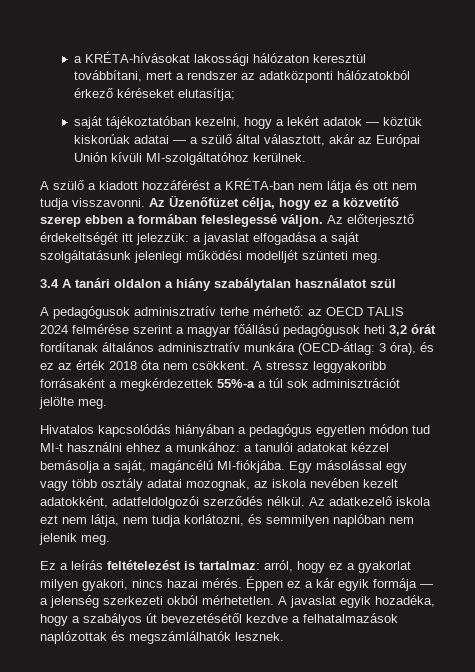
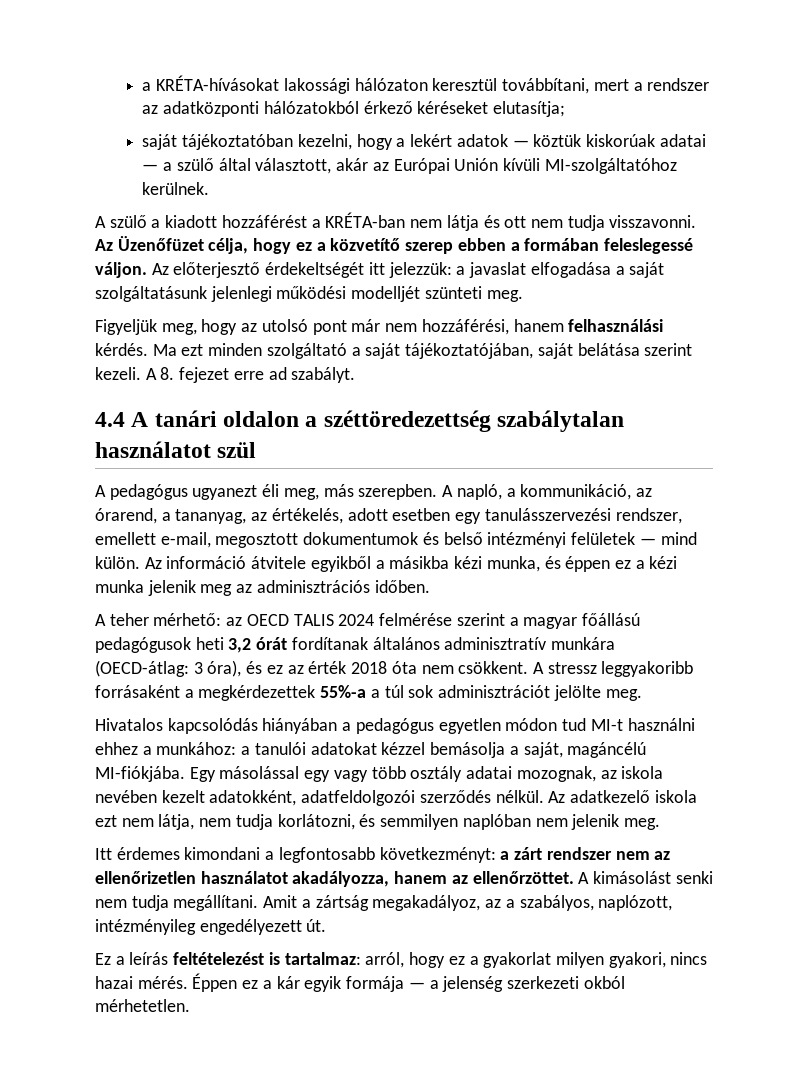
[40,279,59,288] 3.4 -> [95,319,664,335] [95,343,693,359] [95,367,356,383] [95,412,125,427] Figyeljük meg, hogy az utolsó pont már nem hozzáférési, hanem felhasználási kérdés. Ma ezt minden szolgáltató a saját tájékoztatójában, saját belátása szerint kezeli. A 8. fejezet erre ad szabályt. // 4.4
[176,278,211,291] hiány -> [323,410,491,432] széttöredezettség
[53,306,249,319] pedagógusok adminisztratív terhe -> [109,484,652,500] [95,508,682,524] [95,532,697,548] [95,556,678,572] [95,580,430,596] [95,613,149,626] pedagógus ugyanezt éli meg, más szerepben. A napló, a kommunikáció, az órarend, a tananyag, az értékelés, adott esetben egy tanulásszervezési rendszer, emellett e-mail, megosztott dokumentumok és belső intézményi felületek — mind külön. Az információ átvitele egyikből a másikba kézi munka, és éppen ez a kézi munka jelenik meg az adminisztrációs időben. // A teher
(110, 540) none -> [95,847,671,863] [95,871,713,887] [95,895,673,911] [95,919,327,935] // Itt érdemes kimondani a legfontosabb következményt: a zárt rendszer nem az ellenőrizetlen használatot akadályozza, hanem az ellenőrzöttet. A kimásolást senki nem tudja megállítani. Amit a zártság megakadályoz, az a szabályos, naplózott, intézményileg engedélyezett út.
[278,595,435,608] [40,613,398,626] [40,631,284,644] A javaslat egyik hozadéka, hogy a szabályos út bevezetésétől kezdve a felhatalmazások naplózottak és megszámlálhatók lesznek. -> (190, 1005) none

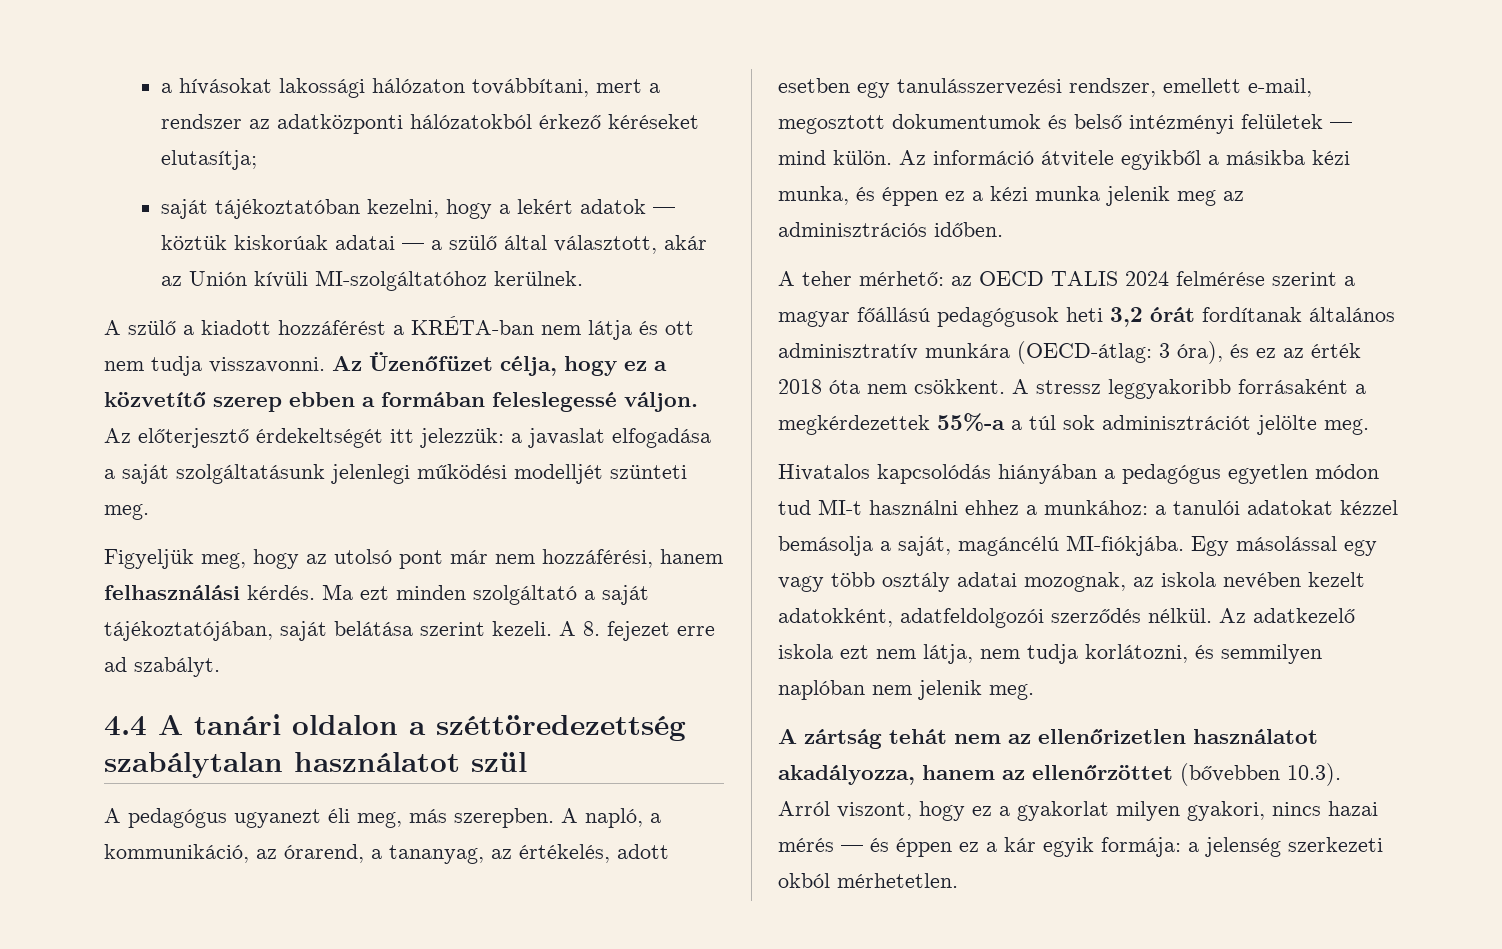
[142,75,280,91] a KRÉTA-hívásokat -> [161,78,273,95] a hívásokat
[432,78,498,91] keresztül -> (466, 85) none
[393,158,450,174] Európai -> (183, 281) none
[95,847,612,863] Itt érdemes kimondani a legfontosabb következményt: a zárt rendszer -> [778,729,947,749] A zártság tehát
[472,871,713,884] [95,895,673,911] [95,919,327,935] [95,952,405,968] ellenőrzöttet. A kimásolást senki nem tudja megállítani. Amit a zártság megakadályoz, az a szabályos, naplózott, intézményileg engedélyezett út. // Ez a leírás feltételezést is tartalmaz: arról, -> [1032,763,1341,786] [778,801,912,820] ellenőrzöttet (bővebben 10.3). Arról viszont,
[137,973,238,992] mérés. Éppen -> [778,838,952,857] mérés — és éppen
[346,976,425,992] formája — -> [1101,837,1181,857] formája:

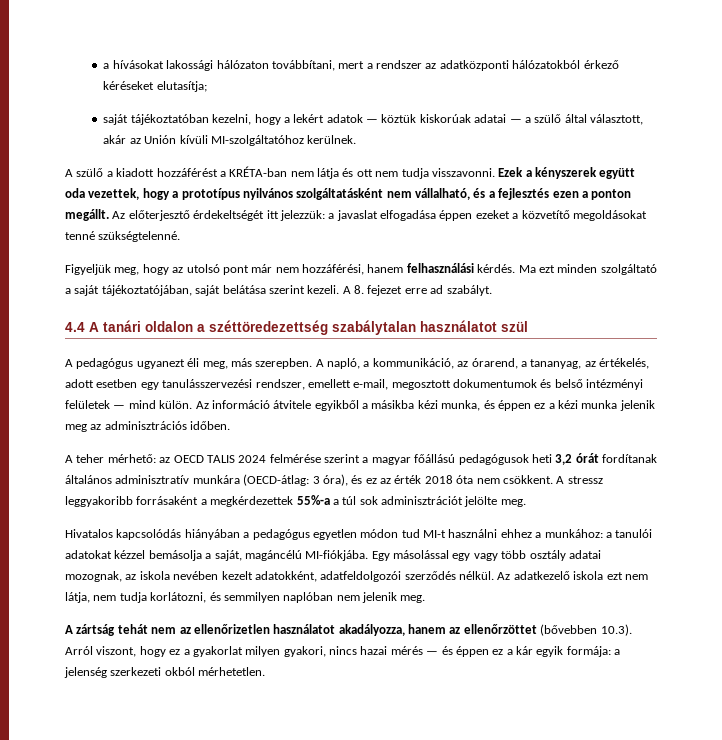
[332,352,667,376] [104,392,698,412] Az Üzenőfüzet célja, hogy ez a közvetítő szerep ebben a formában feleslegessé váljon. -> [498,167,636,179] [65,188,632,200] [65,209,109,221] Ezek a kényszerek együtt oda vezettek, hogy a prototípus nyilvános szolgáltatásként nem vállalható, és a fejlesztés ezen a ponton megállt.
[104,464,687,484] [104,504,149,520] a saját szolgáltatásunk jelenlegi működési modelljét szünteti meg. -> [439,210,647,221] [65,231,181,242] éppen ezeket a közvetítő megoldásokat tenné szükségtelenné.

